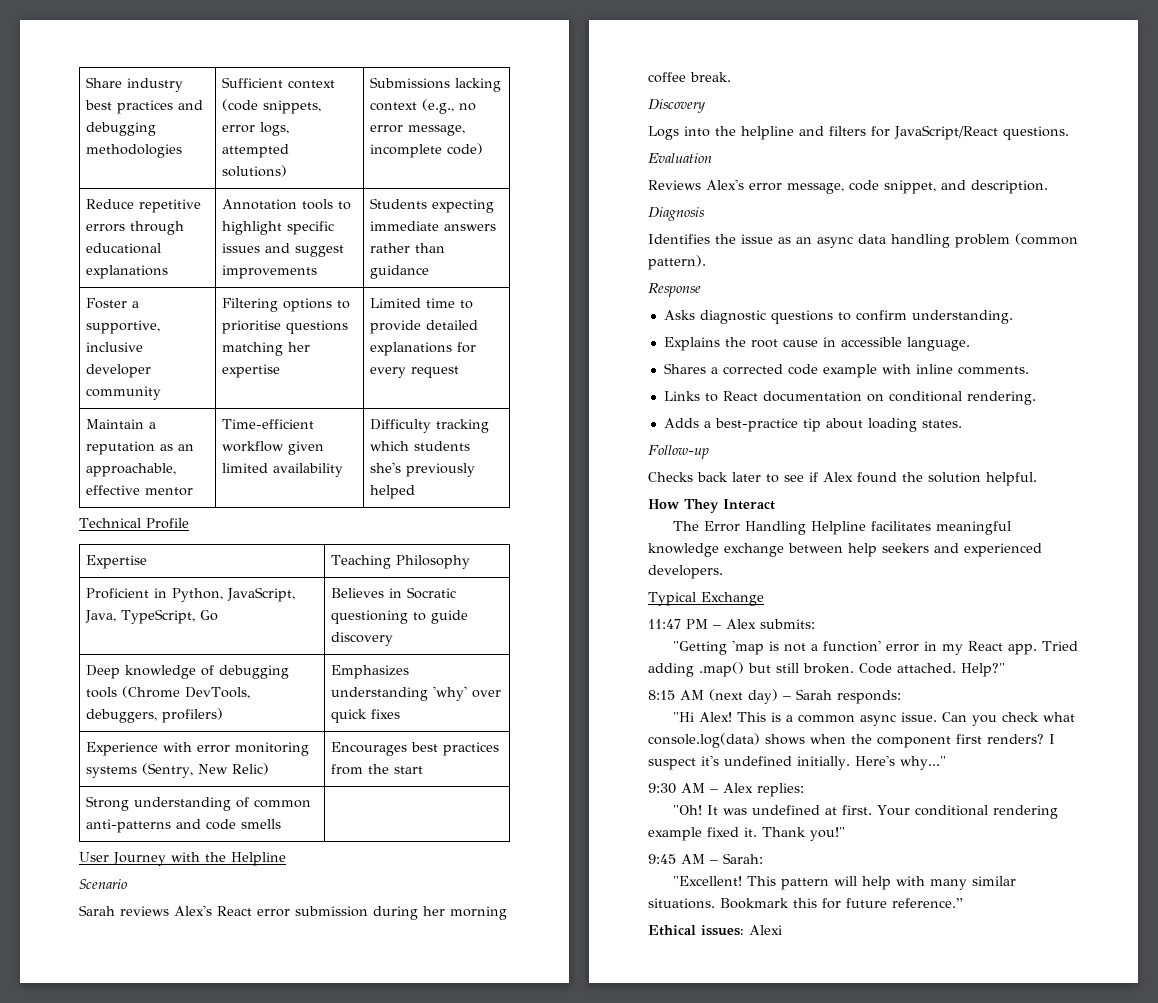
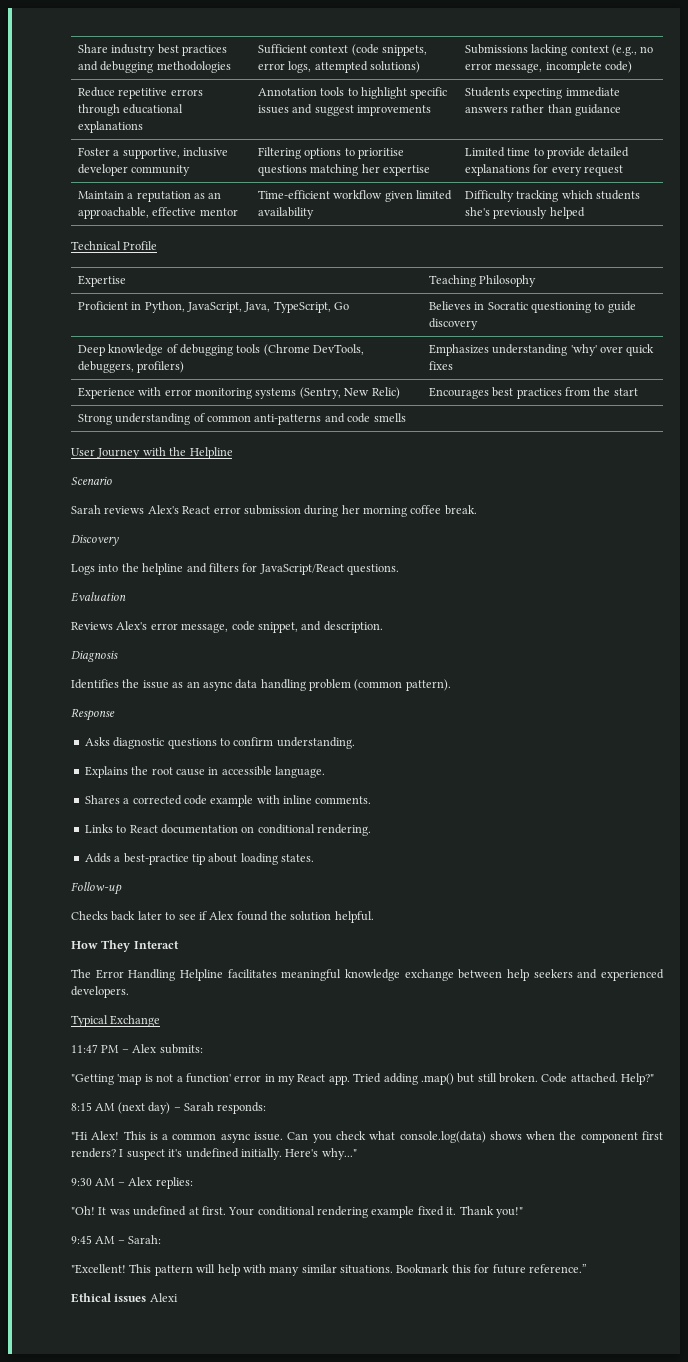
[701,925,744,936] issues: -> [114,1294,147,1302] issues

